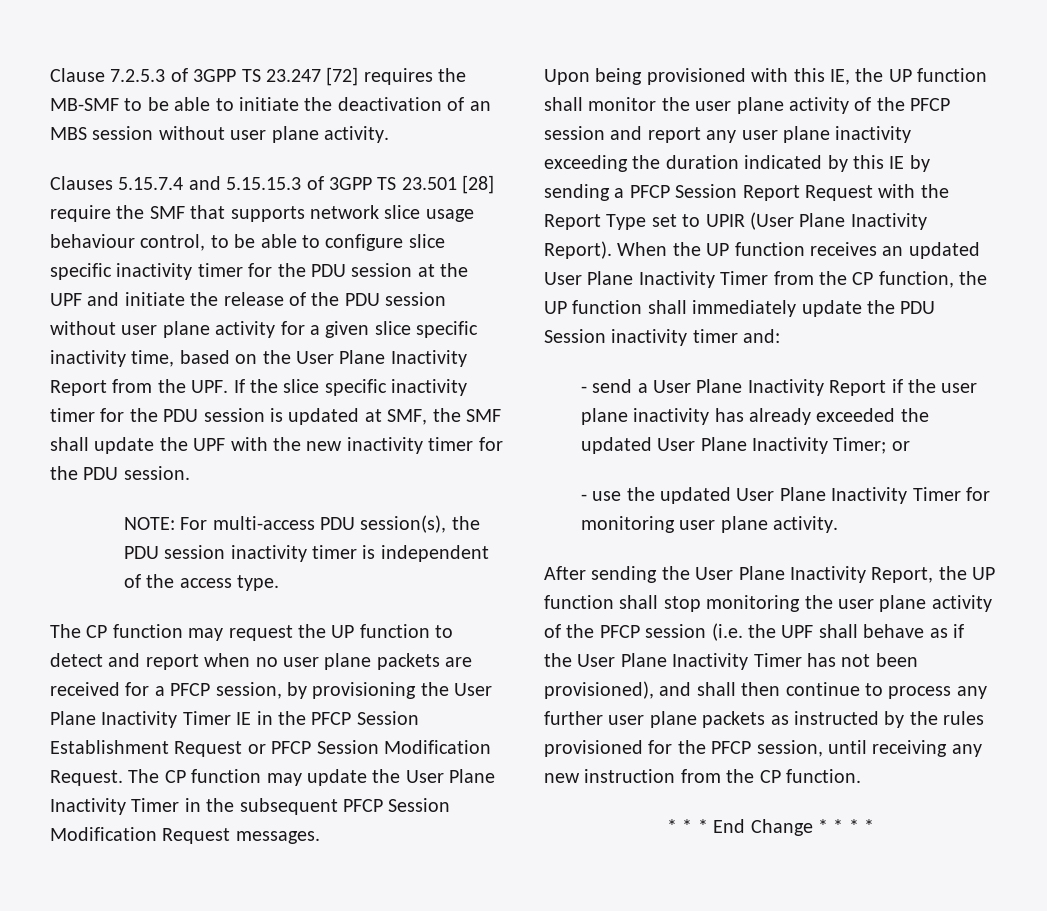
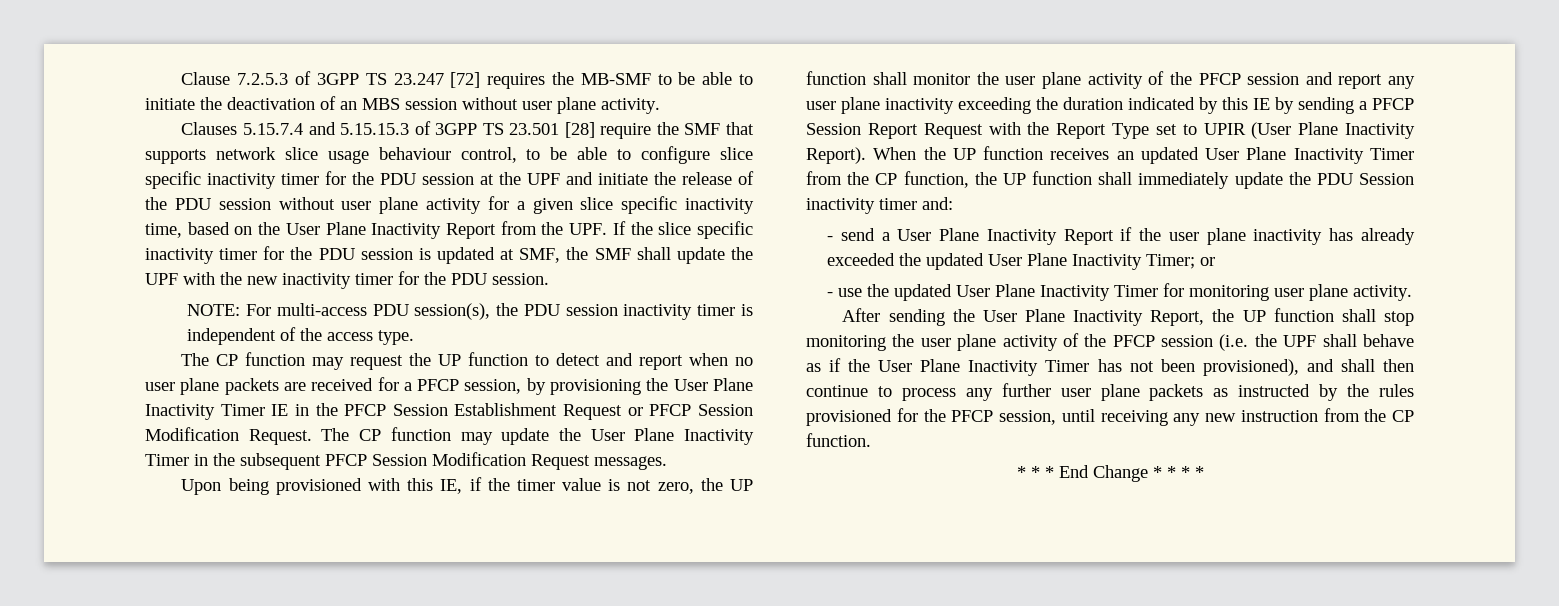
(850, 77) none -> [469,477,694,494] if the timer value is not zero,

